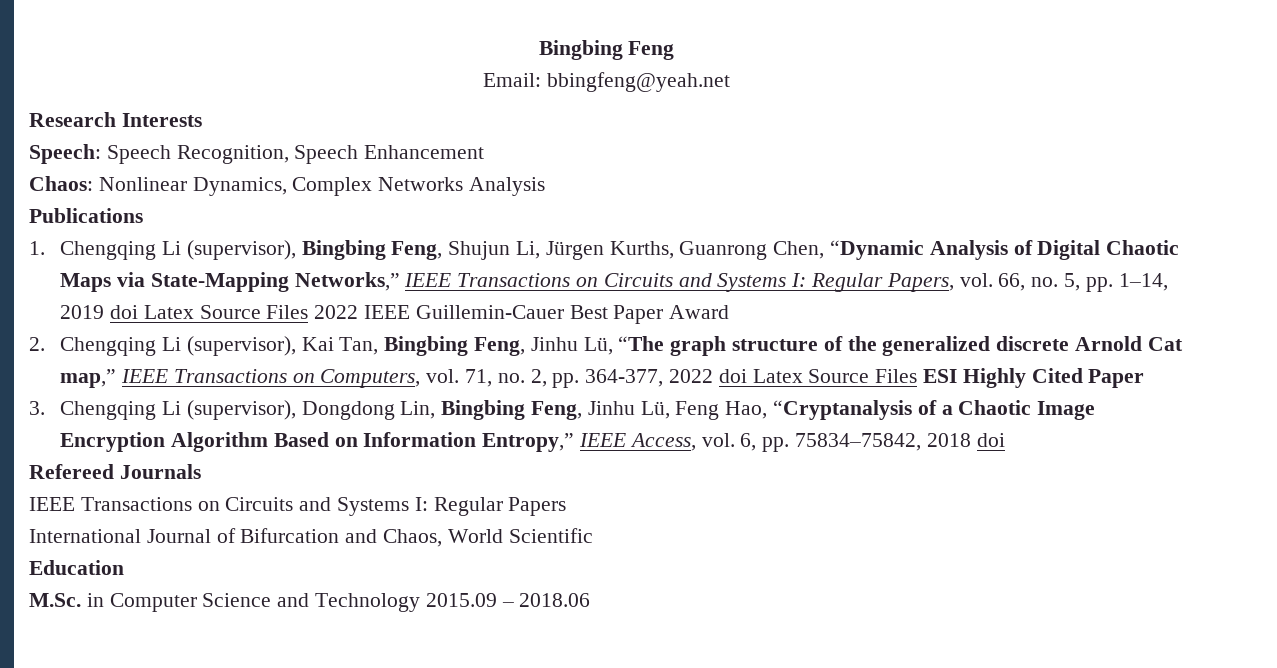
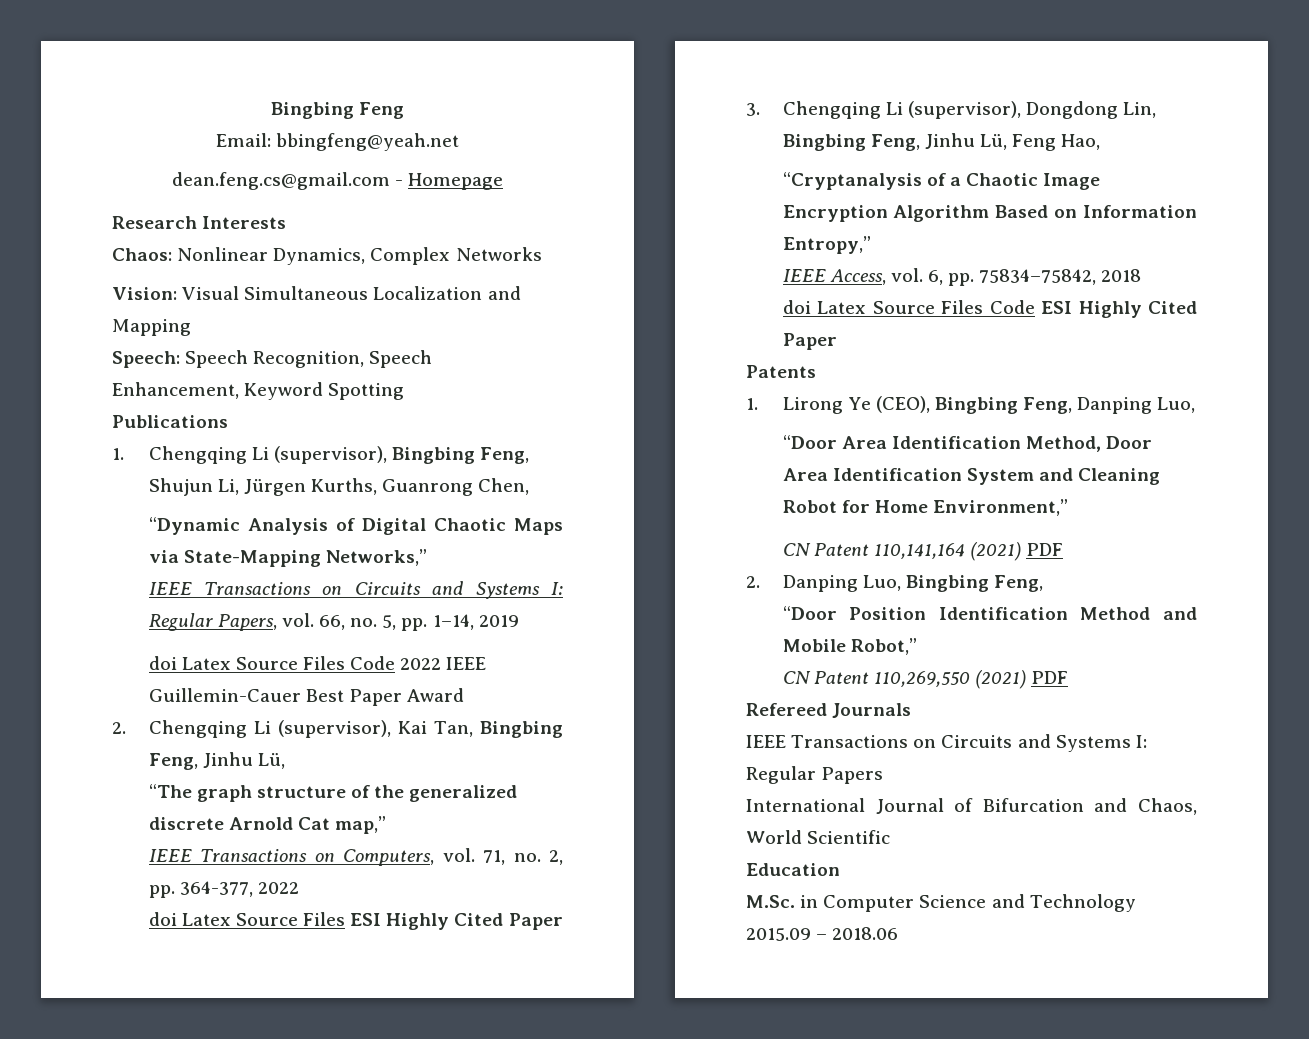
(730, 82) none -> [171,172,504,190] // dean.feng.cs@gmail.com - Homepage
[29,144,485,164] // Speech: Speech Recognition, Speech Enhancement -> (287, 222) none
[469,177,546,196] Analysis -> [112,286,521,300] [112,319,191,336] [112,350,433,368] [112,382,405,400] // Vision: Visual Simultaneous Localization and Mapping // Speech: Speech Recognition, Speech Enhancement, Keyword Spotting
(825, 250) none -> (530, 486) //
(400, 281) none -> (427, 557) //
[109,305,309,319] doi Latex Source Files -> [148,656,396,670] // doi Latex Source Files Code
(613, 346) none -> (285, 761) //
(117, 378) none -> (386, 825) //
(714, 376) none -> (299, 888) //
(768, 410) none -> (1101, 142) //
(575, 442) none -> (871, 245) //
[976,433,1005,447] doi -> [782,300,1197,318] [782,333,837,350] [746,365,816,378] [746,396,1196,414] [782,435,1153,452] [782,468,1161,485] [782,499,1068,516] [782,542,1064,561] [746,575,1043,592] [782,606,1197,620] [782,638,917,655] [782,670,1069,689] // doi Latex Source Files Code ESI Highly Cited Paper // Patents // 1. Lirong Ye (CEO), Bingbing Feng, Danping Luo, // “Door Area Identification Method, Door Area Identification System and Cleaning Robot for Home Environment,” // CN Patent 110,141,164 (2021) PDF // 2. Danping Luo, Bingbing Feng, // “Door Position Identification Method and Mobile Robot,” // CN Patent 110,269,550 (2021) PDF

